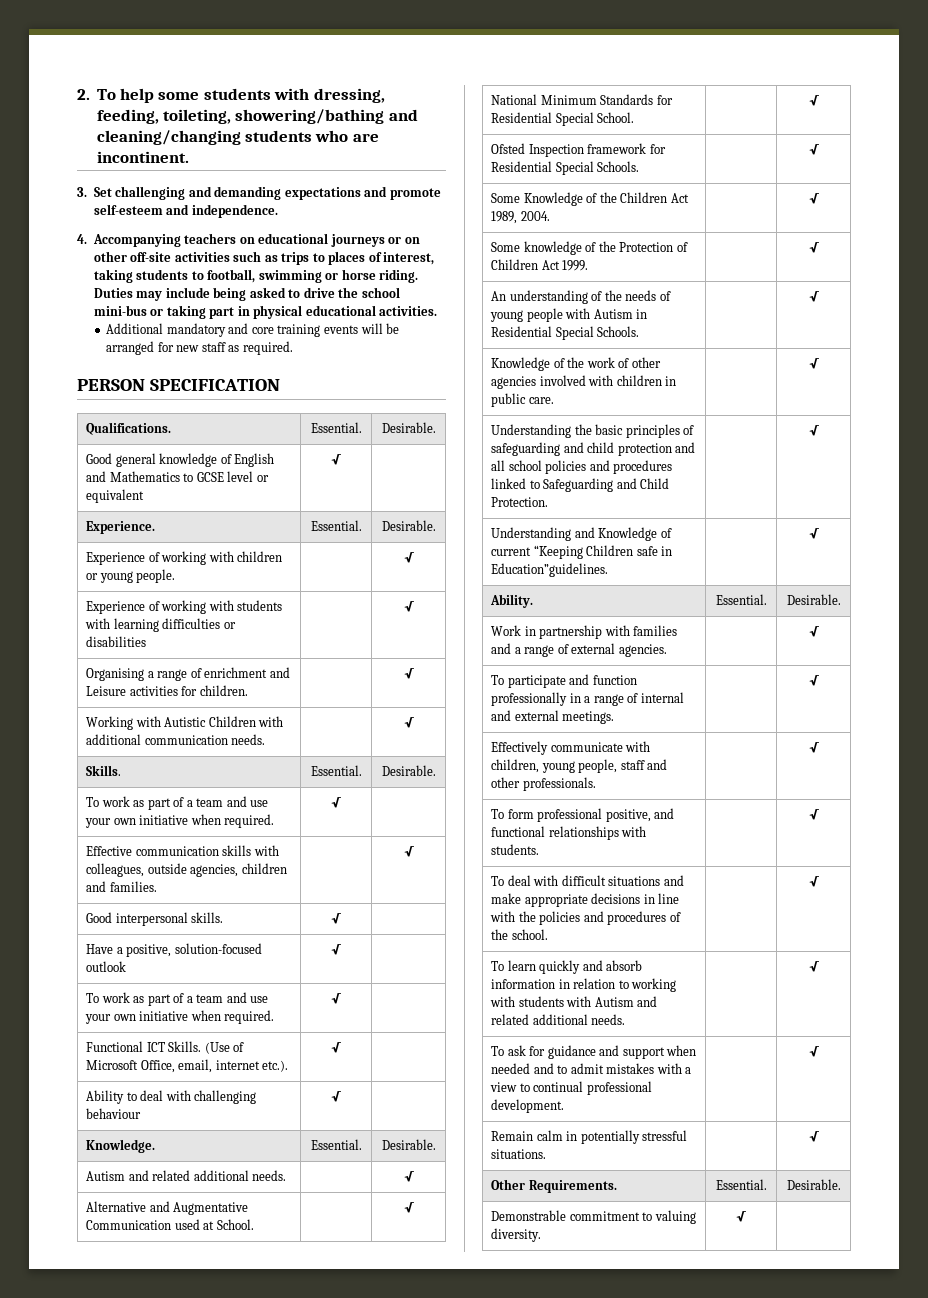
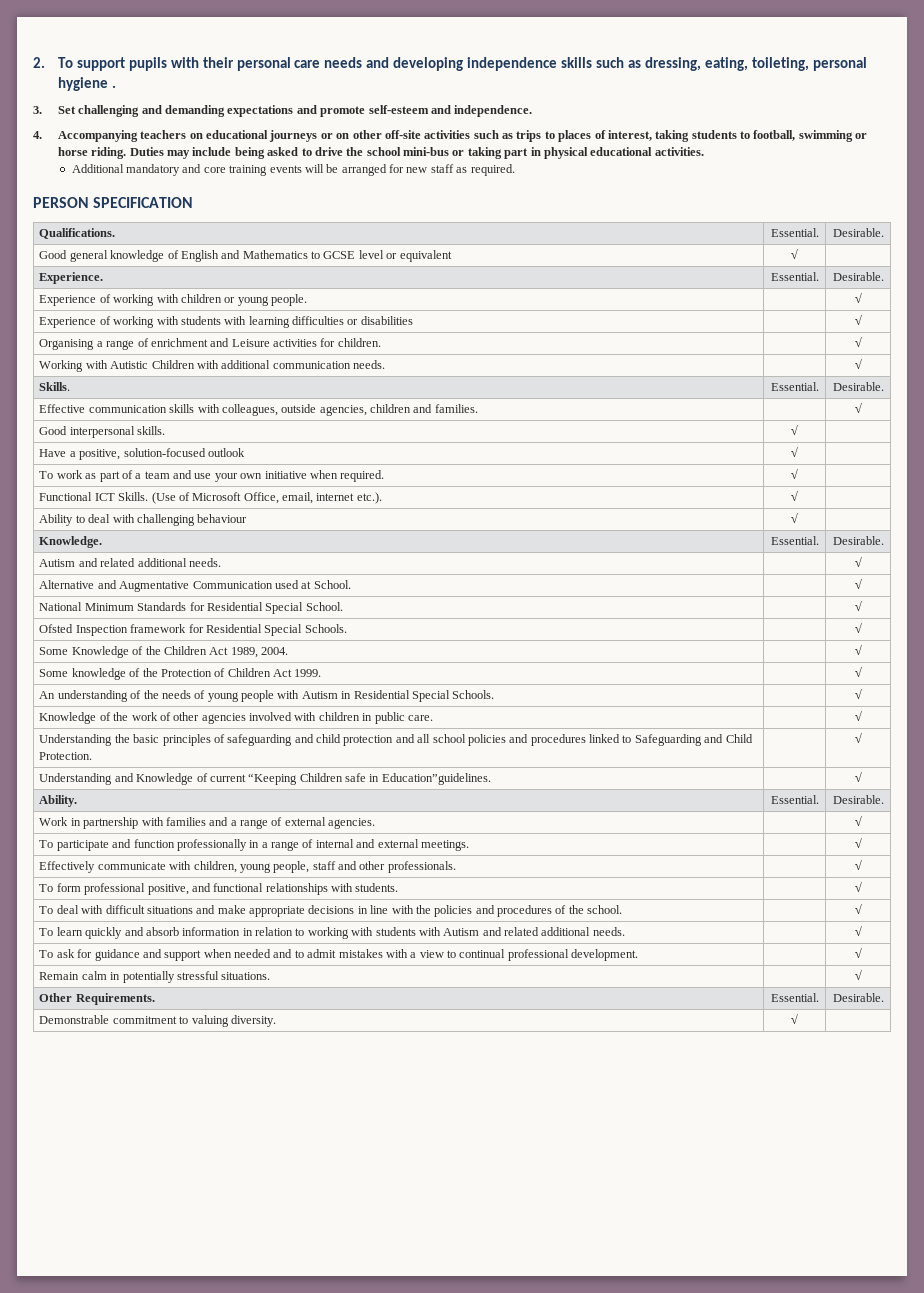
[119,88,385,103] [96,109,418,124] [96,130,379,145] [96,151,189,163] help some students with dressing, feeding, toileting, showering/bathing and cleaning/changing students who are incontinent. -> [76,57,867,71] [57,77,116,91] support pupils with their personal care needs and developing independence skills such as dressing, eating, toileting, personal hygiene .
[86,796,269,810] [85,814,275,828] [331,797,341,808] // To work as part of a team and use your own initiative when required. | √ | -> (884, 386) none

